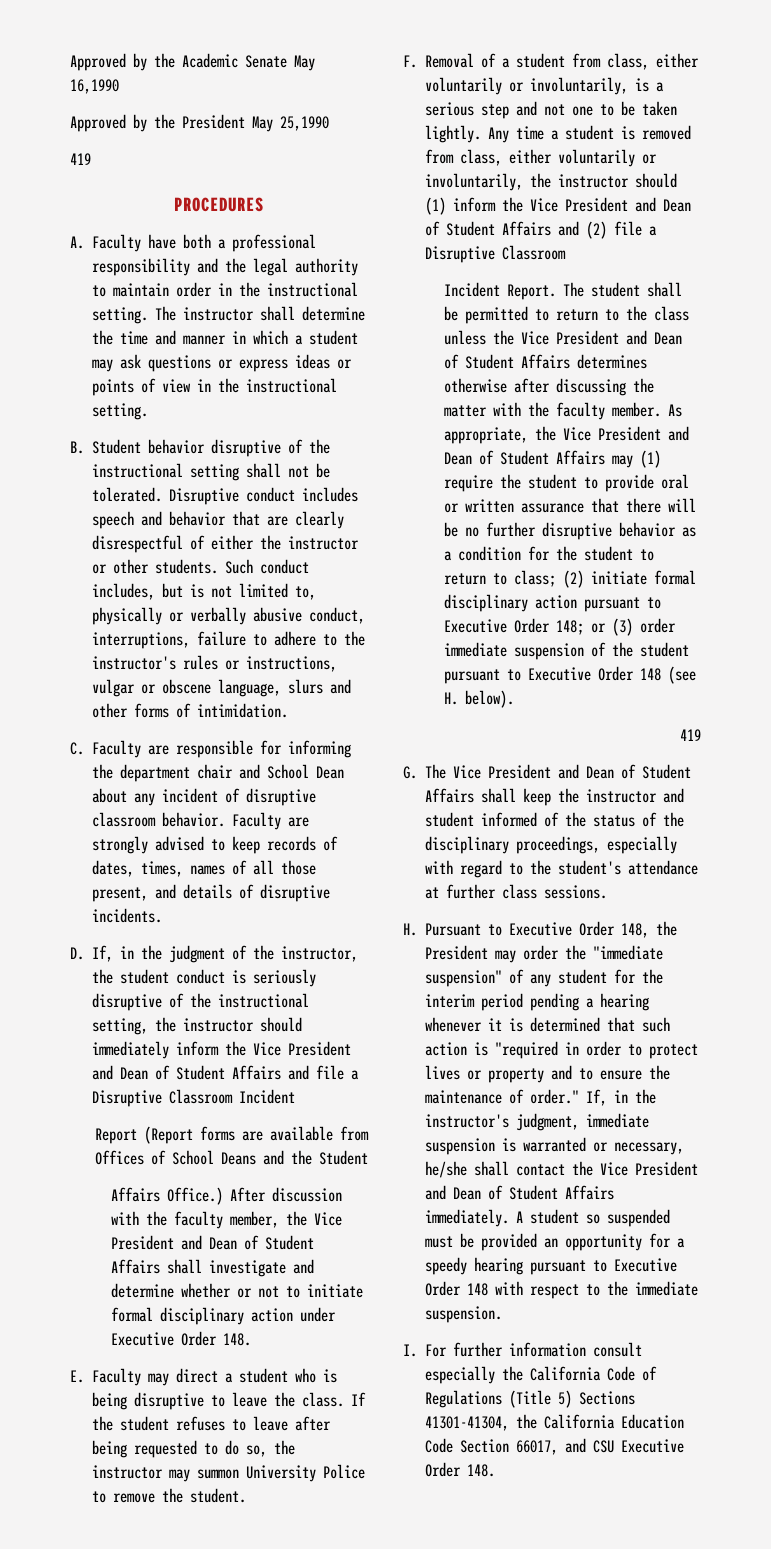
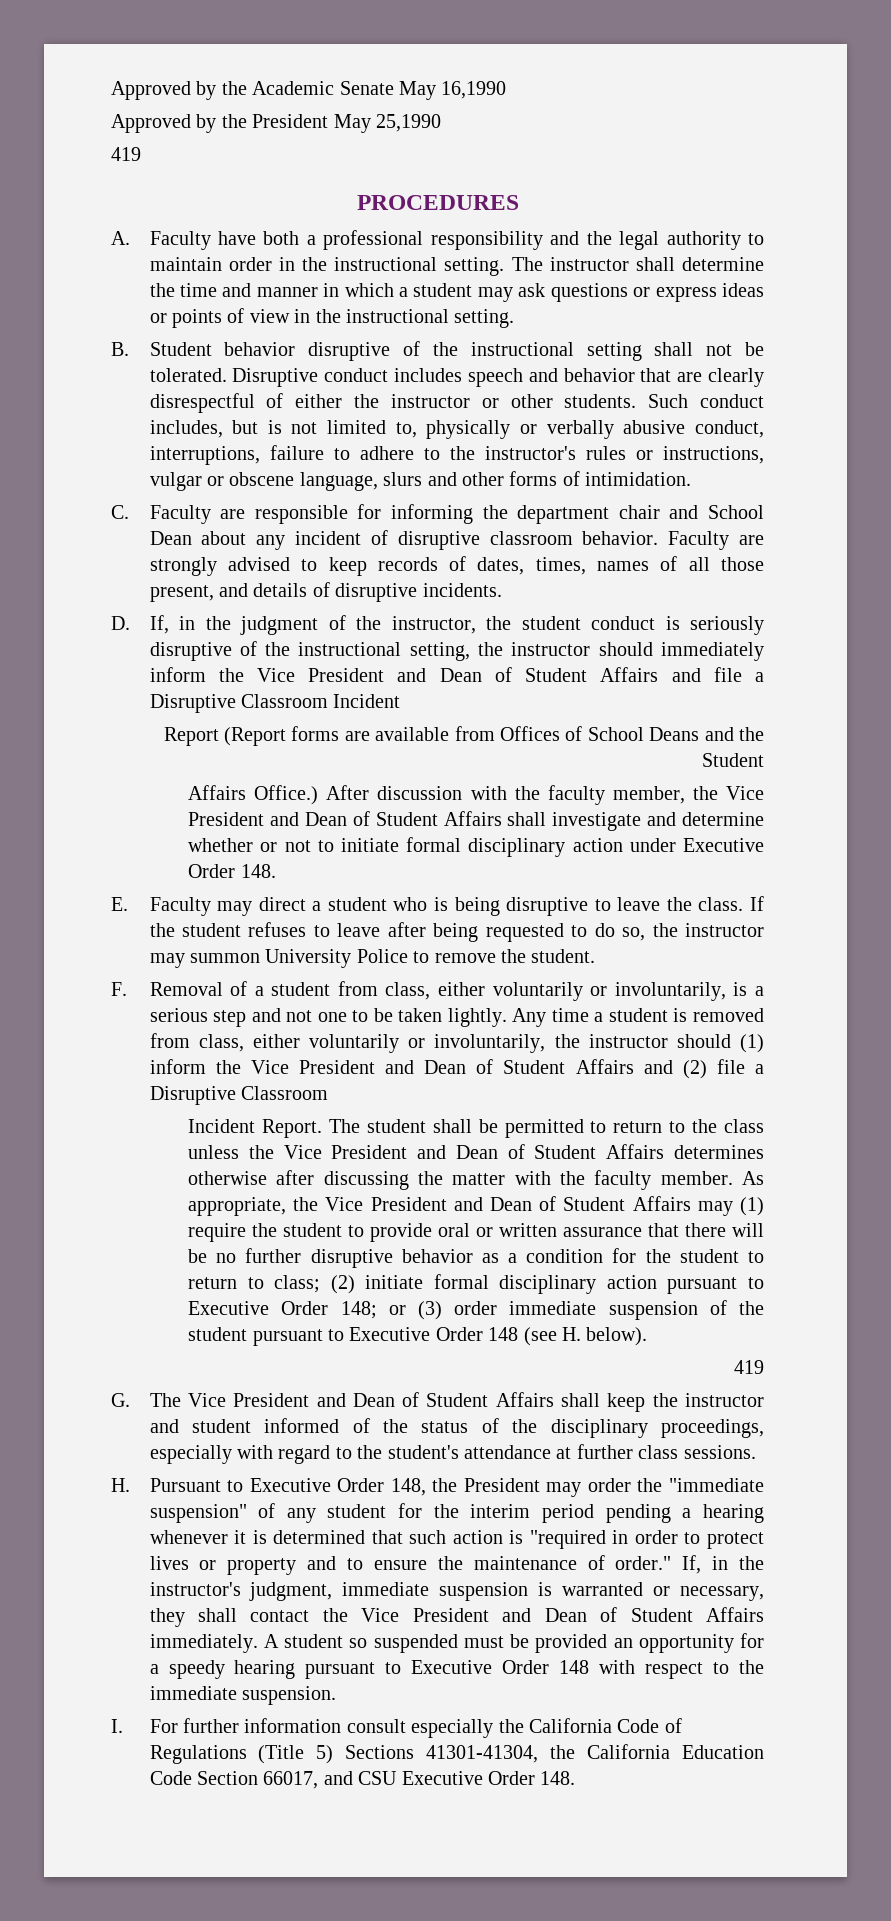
[425,1161,468,1178] he/she -> [149,1608,185,1627] they

